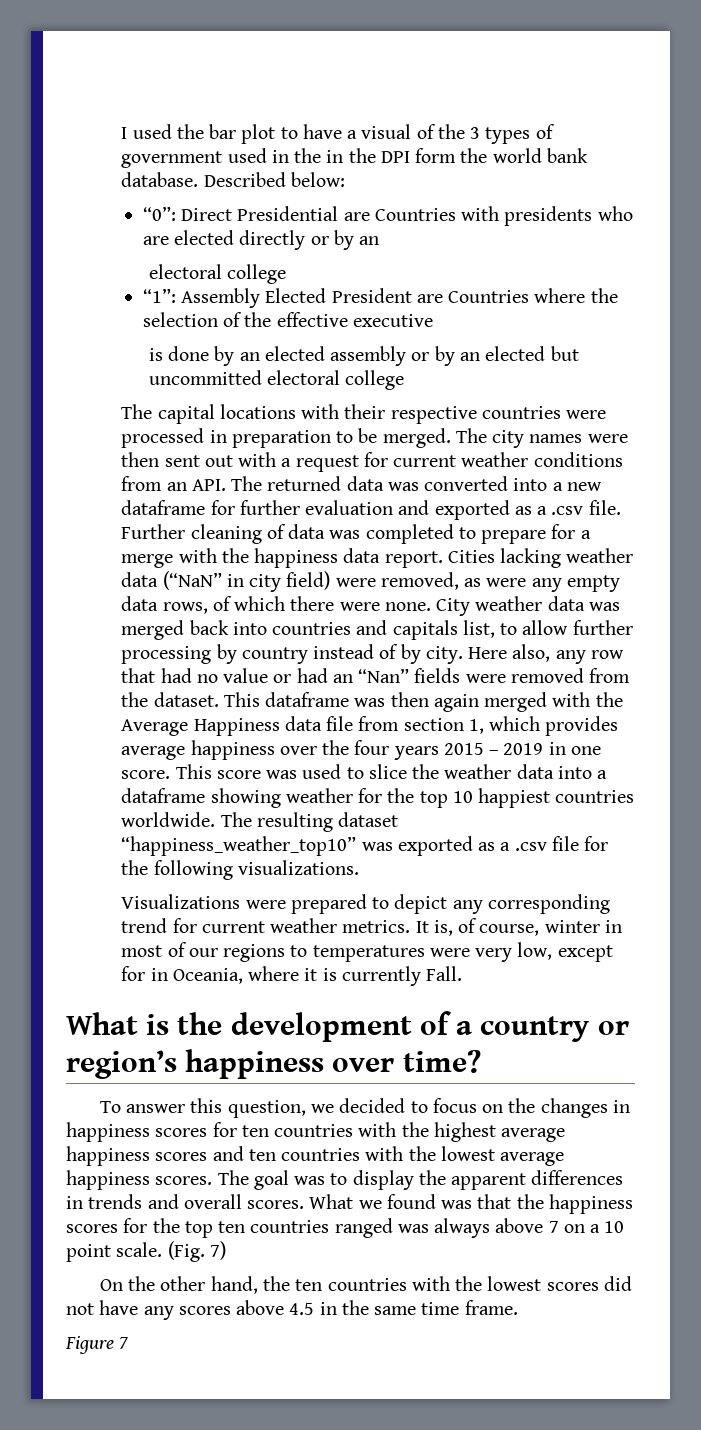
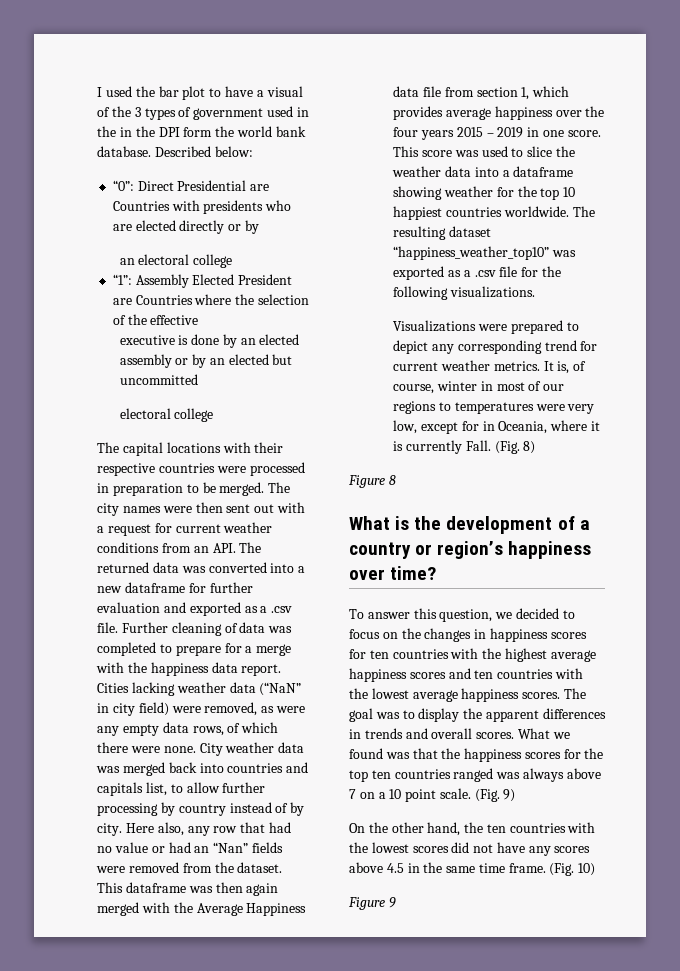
[359,236,380,245] an // -> [119,258,135,265] // an
(348, 319) none -> (199, 320) //
(433, 320) // -> (175, 340) none
(262, 377) none -> (198, 379) //
(463, 973) none -> [494,441,536,454] [348,475,396,488] (Fig. 8) // Figure 8
[209,1241,226,1260] 7) -> [503,789,516,802] 9)
[65,1336,129,1354] // Figure 7 -> [549,863,596,876] [348,897,396,910] (Fig. 10) // Figure 9

